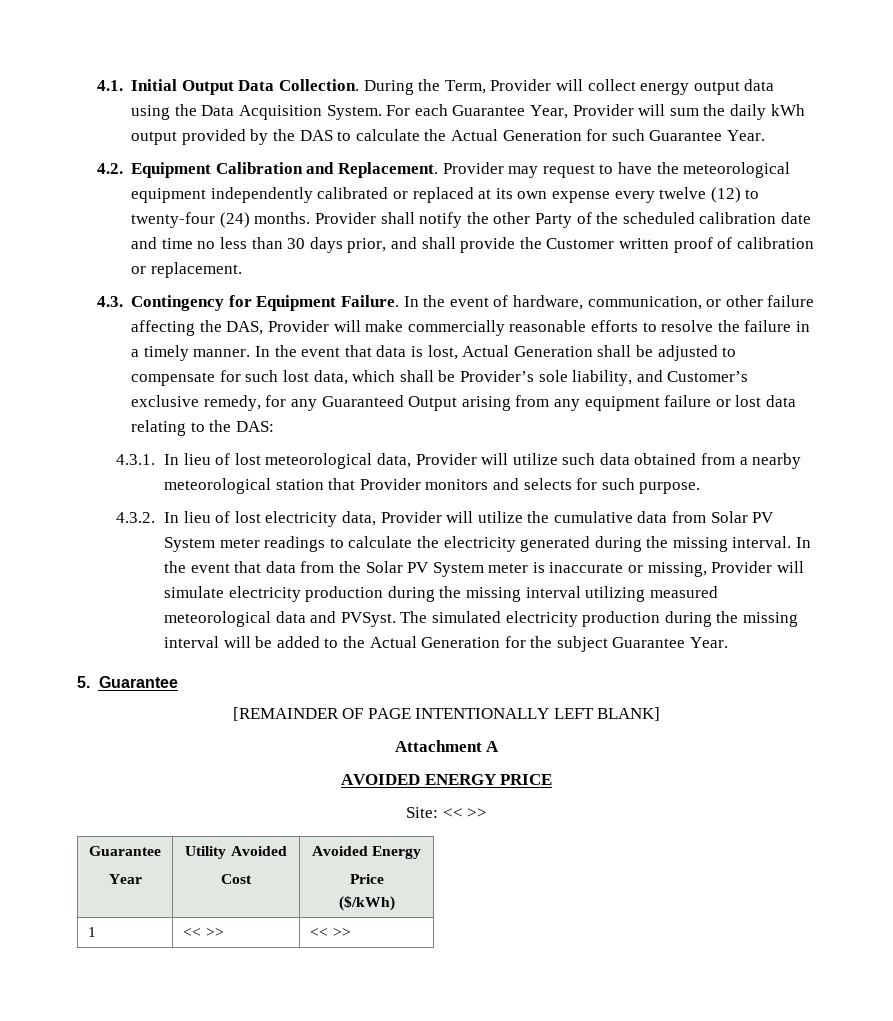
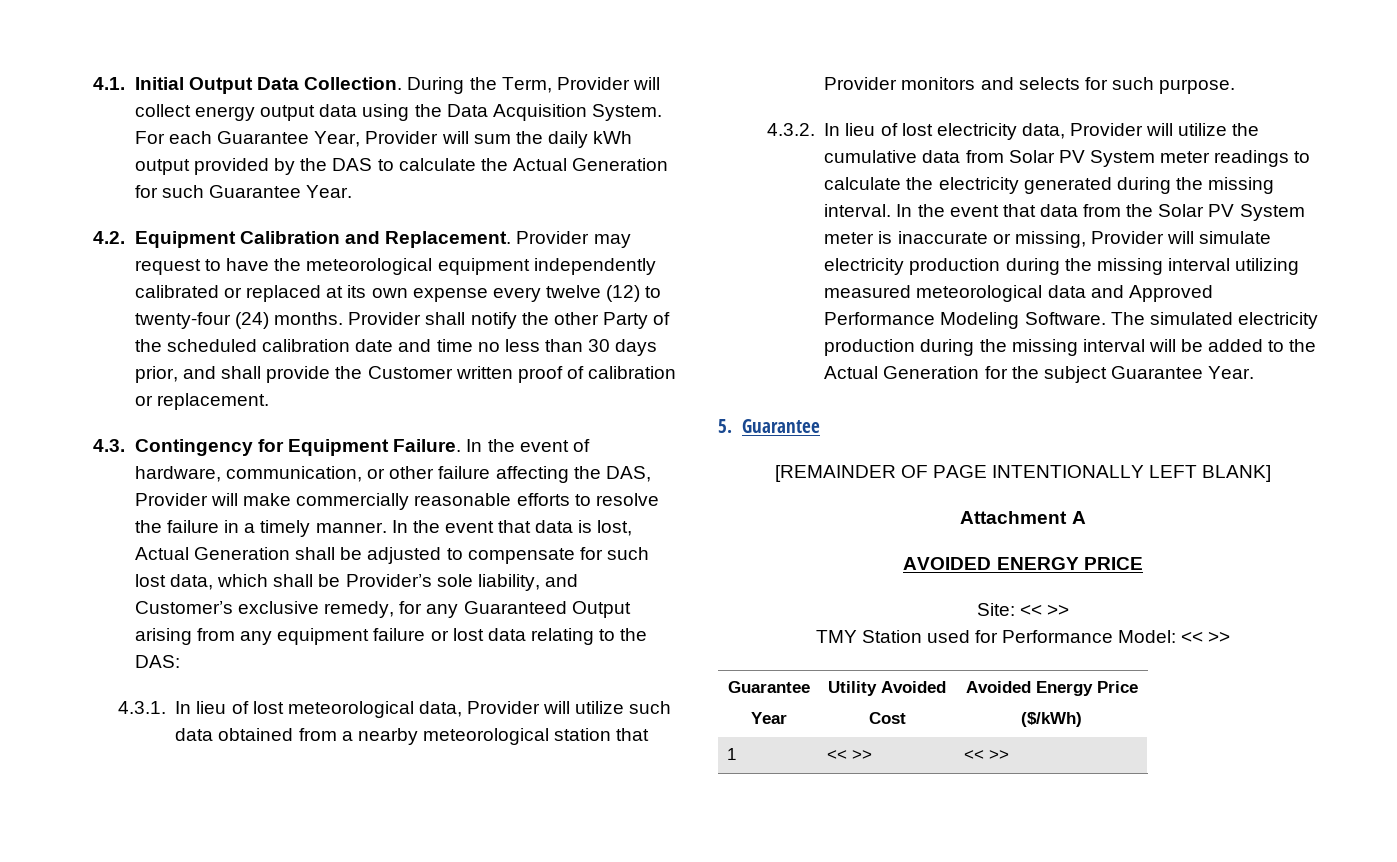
[340,612,396,627] PVSyst. -> [1128,285,1213,302] [824,312,1106,329] Approved Performance Modeling Software.
(488, 813) none -> [815,630,1231,643] // TMY Station used for Performance Model: << >>
(422, 852) // -> (1093, 688) none

